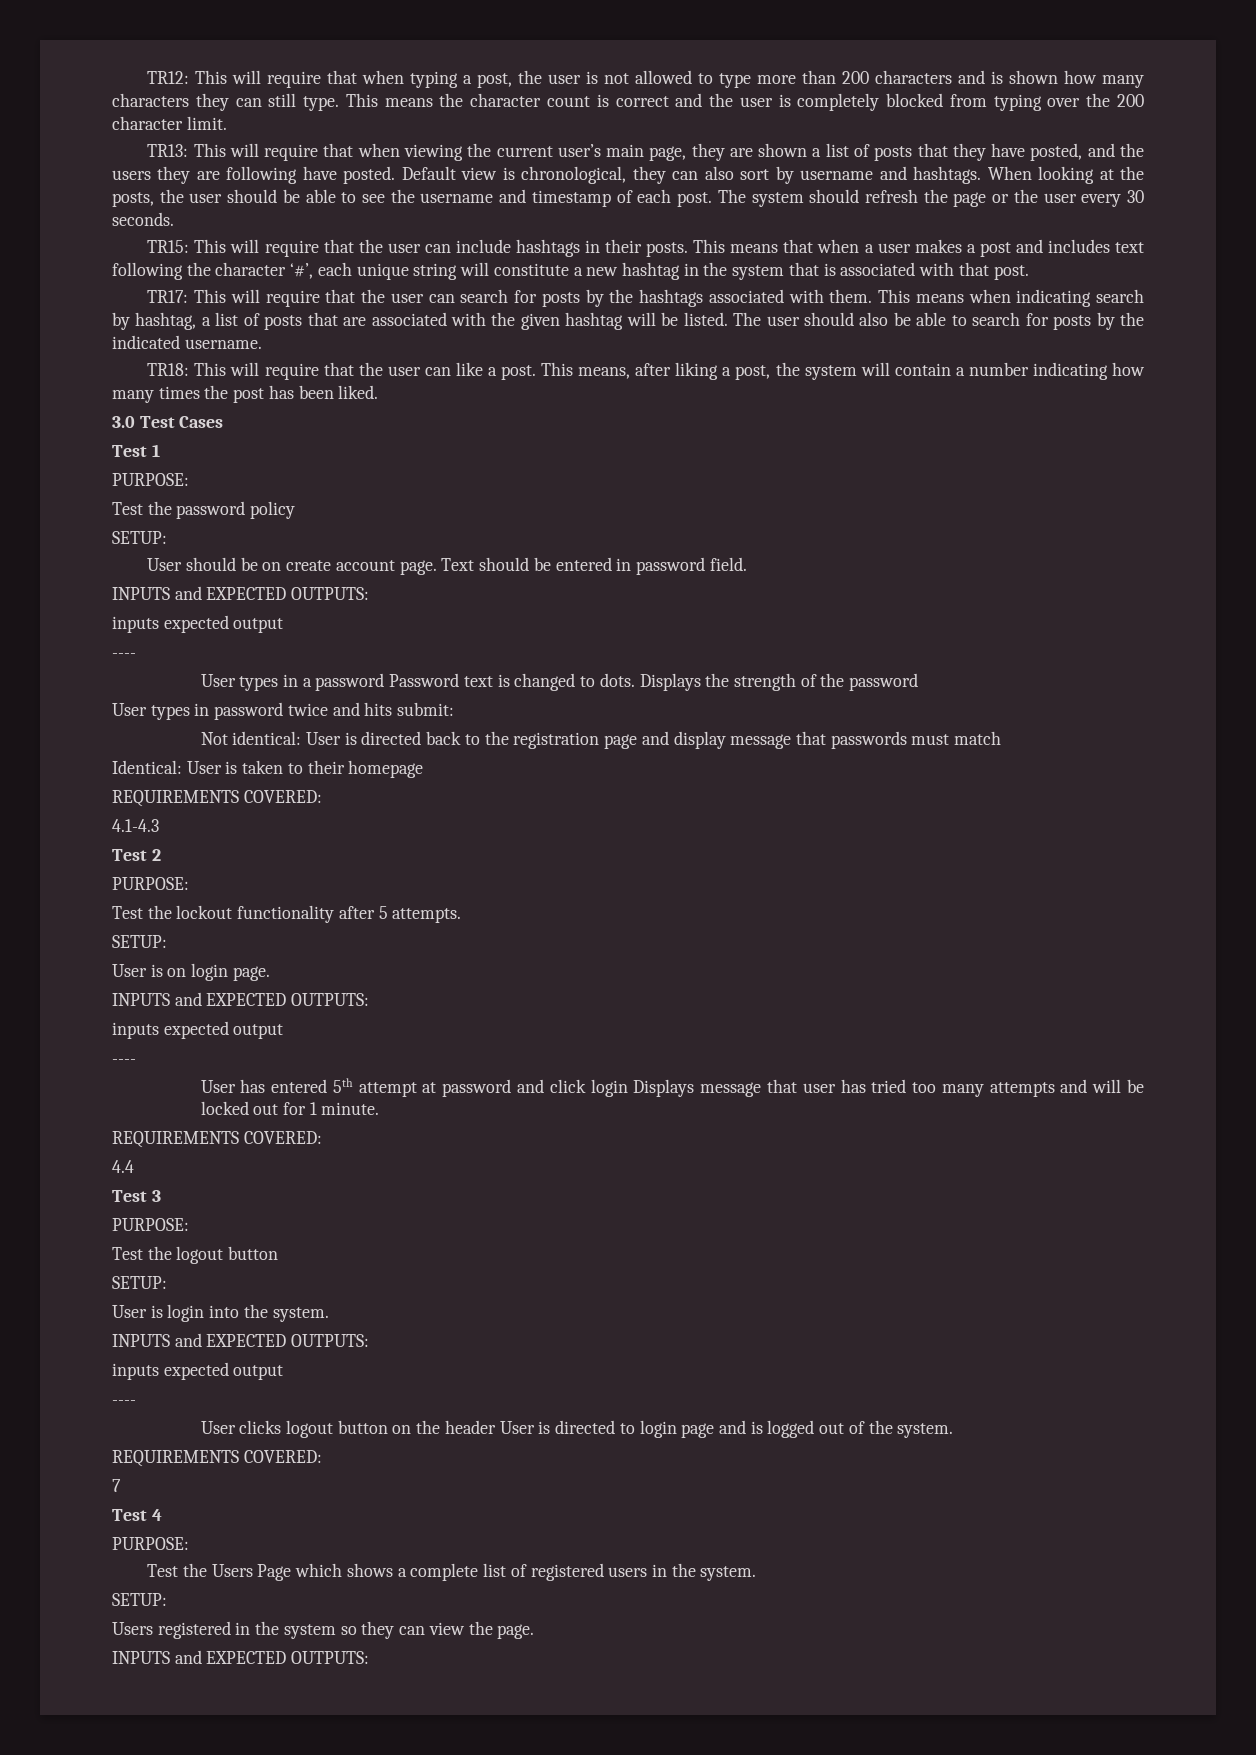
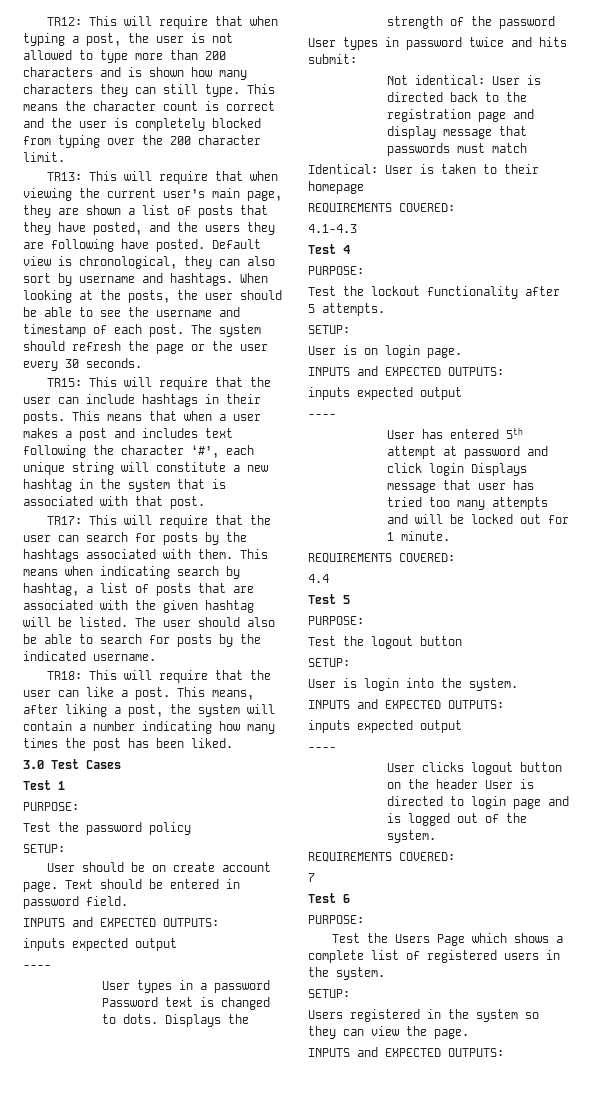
[151,849,161,861] 2 -> [343,245,350,254] 4
[151,1190,161,1202] 3 -> [343,595,350,604] 5
[151,1509,162,1521] 4 -> [343,894,350,903] 6

